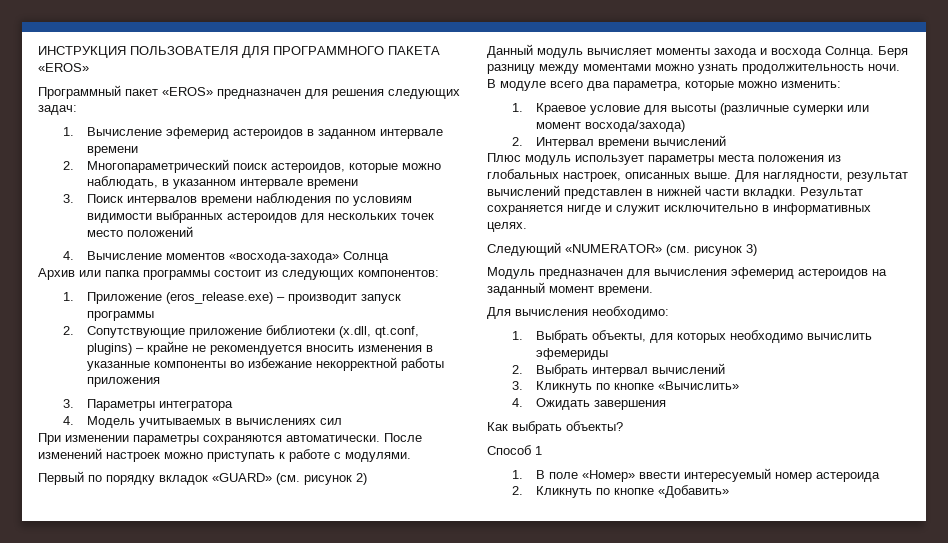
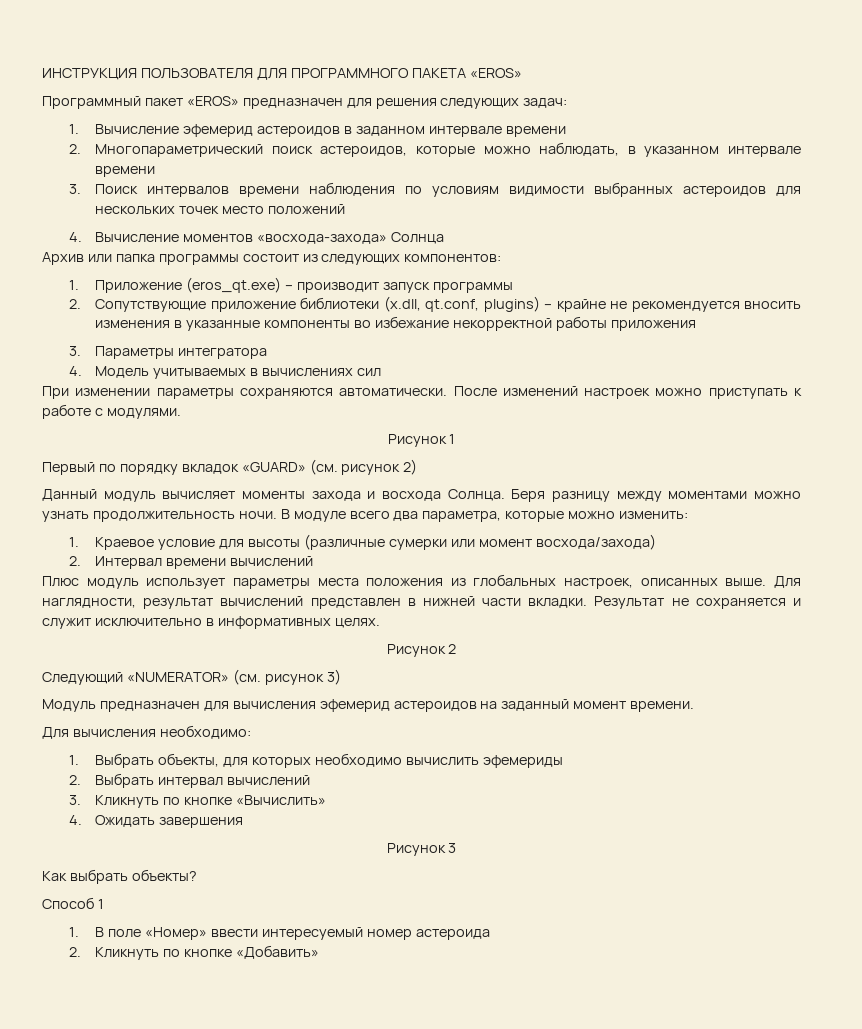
[166,292,274,304] (eros_release.exe) -> [186,277,282,293] (eros_qt.exe)
(411, 457) none -> [387,434,456,447] // Рисунок 1
[487,205,601,215] сохраняется нигде -> [671,598,786,609] не сохраняется
(527, 227) none -> [386,644,457,657] // Рисунок 2
(667, 405) none -> [386,843,457,856] // Рисунок 3

